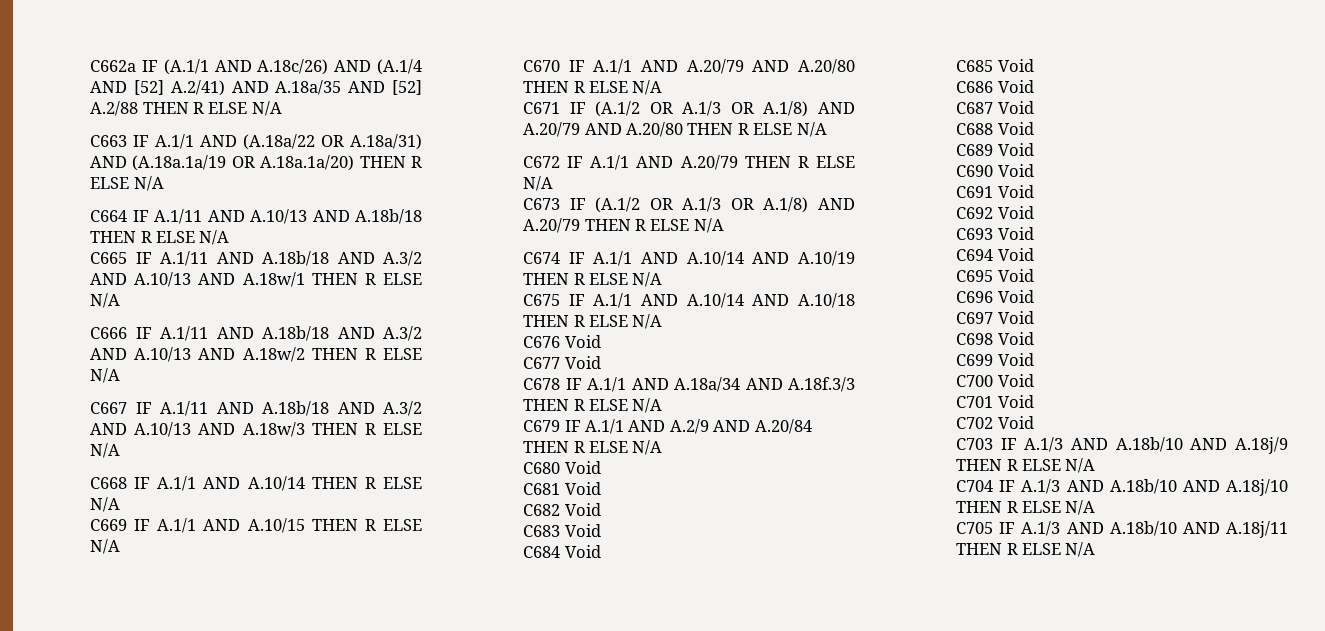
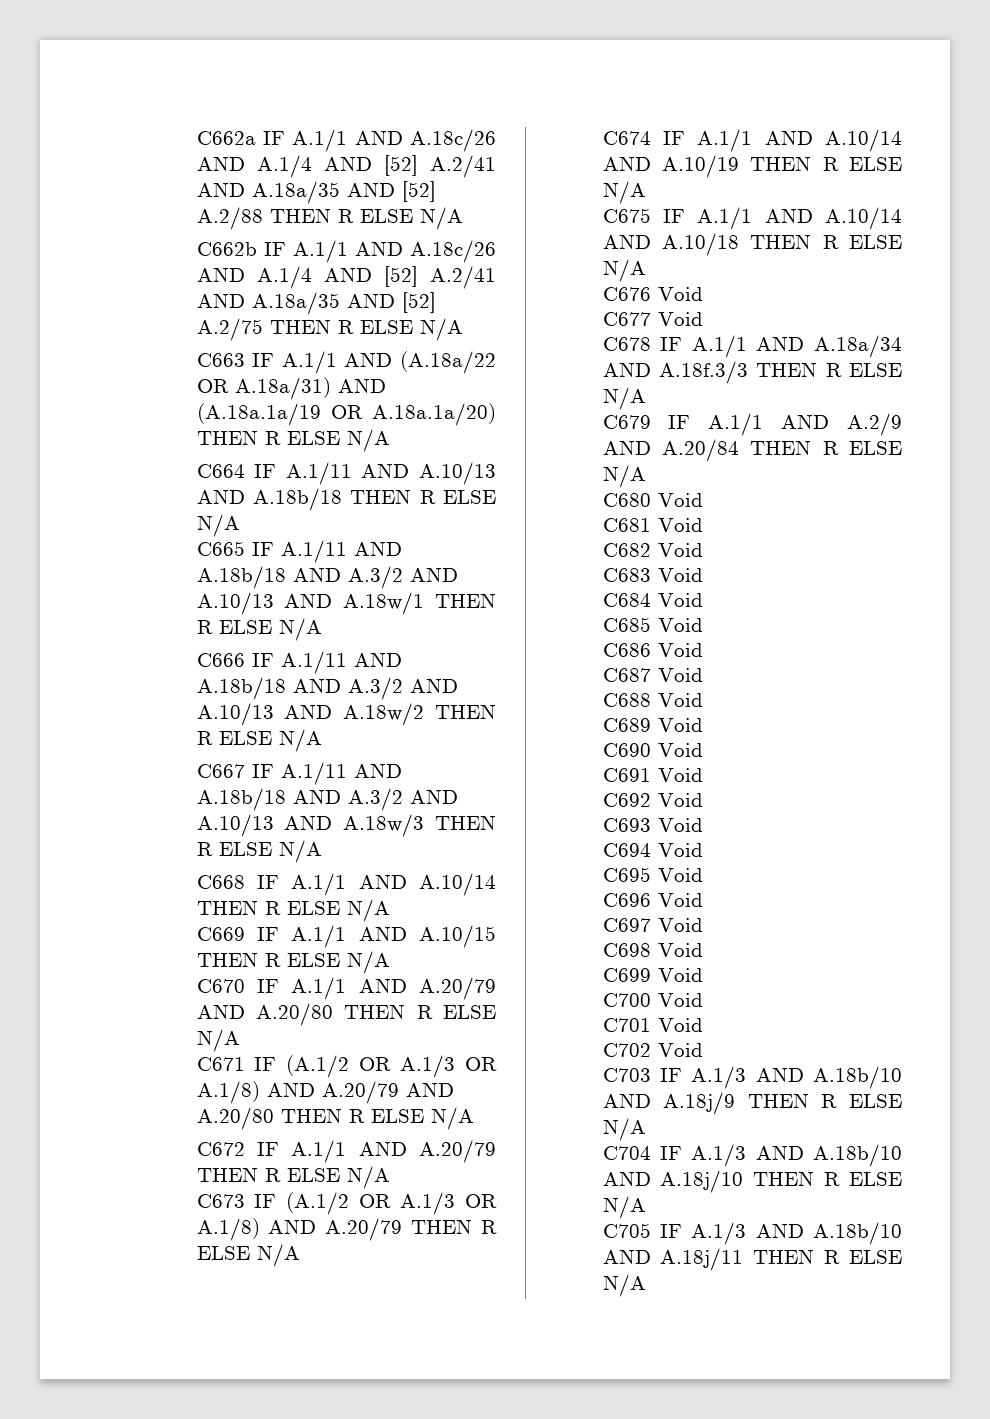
[163,59,422,75] [90,80,225,96] (A.1/1 AND A.18c/26) AND (A.1/4 AND [52] A.2/41) -> [292,129,496,152] [196,155,496,178] A.1/1 AND A.18c/26 AND A.1/4 AND [52] A.2/41
(282, 108) none -> [196,240,496,263] [196,266,496,289] [196,292,436,315] [196,318,463,341] // C662b IF A.1/1 AND A.18c/26 AND A.1/4 AND [52] A.2/41 AND A.18a/35 AND [52] A.2/75 THEN R ELSE N/A

